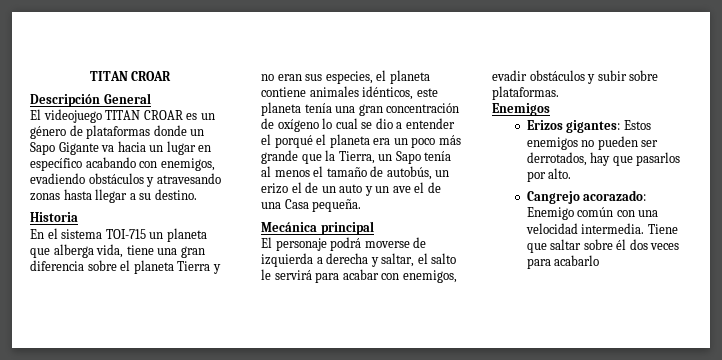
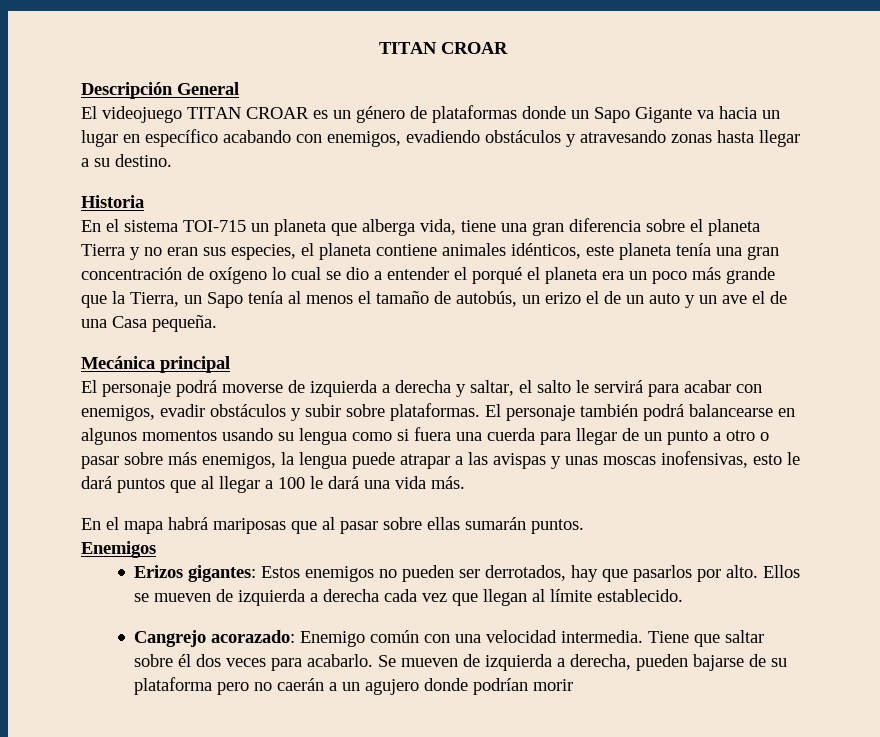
(559, 93) none -> [485,404,795,421] [81,427,769,445] [81,451,800,469] [81,476,465,493] [81,517,584,534] El personaje también podrá balancearse en algunos momentos usando su lengua como si fuera una cuerda para llegar de un punto a otro o pasar sobre más enemigos, la lengua puede atrapar a las avispas y unas moscas inofensivas, esto le dará puntos que al llegar a 100 le dará una vida más. // En el mapa habrá mariposas que al pasar sobre ellas sumarán puntos.
(572, 173) none -> [763,565,801,578] [134,589,684,606] Ellos se mueven de izquierda a derecha cada vez que llegan al límite establecido.
[554,255,600,266] acabarlo -> [307,654,788,671] [134,677,574,695] acabarlo. Se mueven de izquierda a derecha, pueden bajarse de su plataforma pero no caerán a un agujero donde podrían morir

